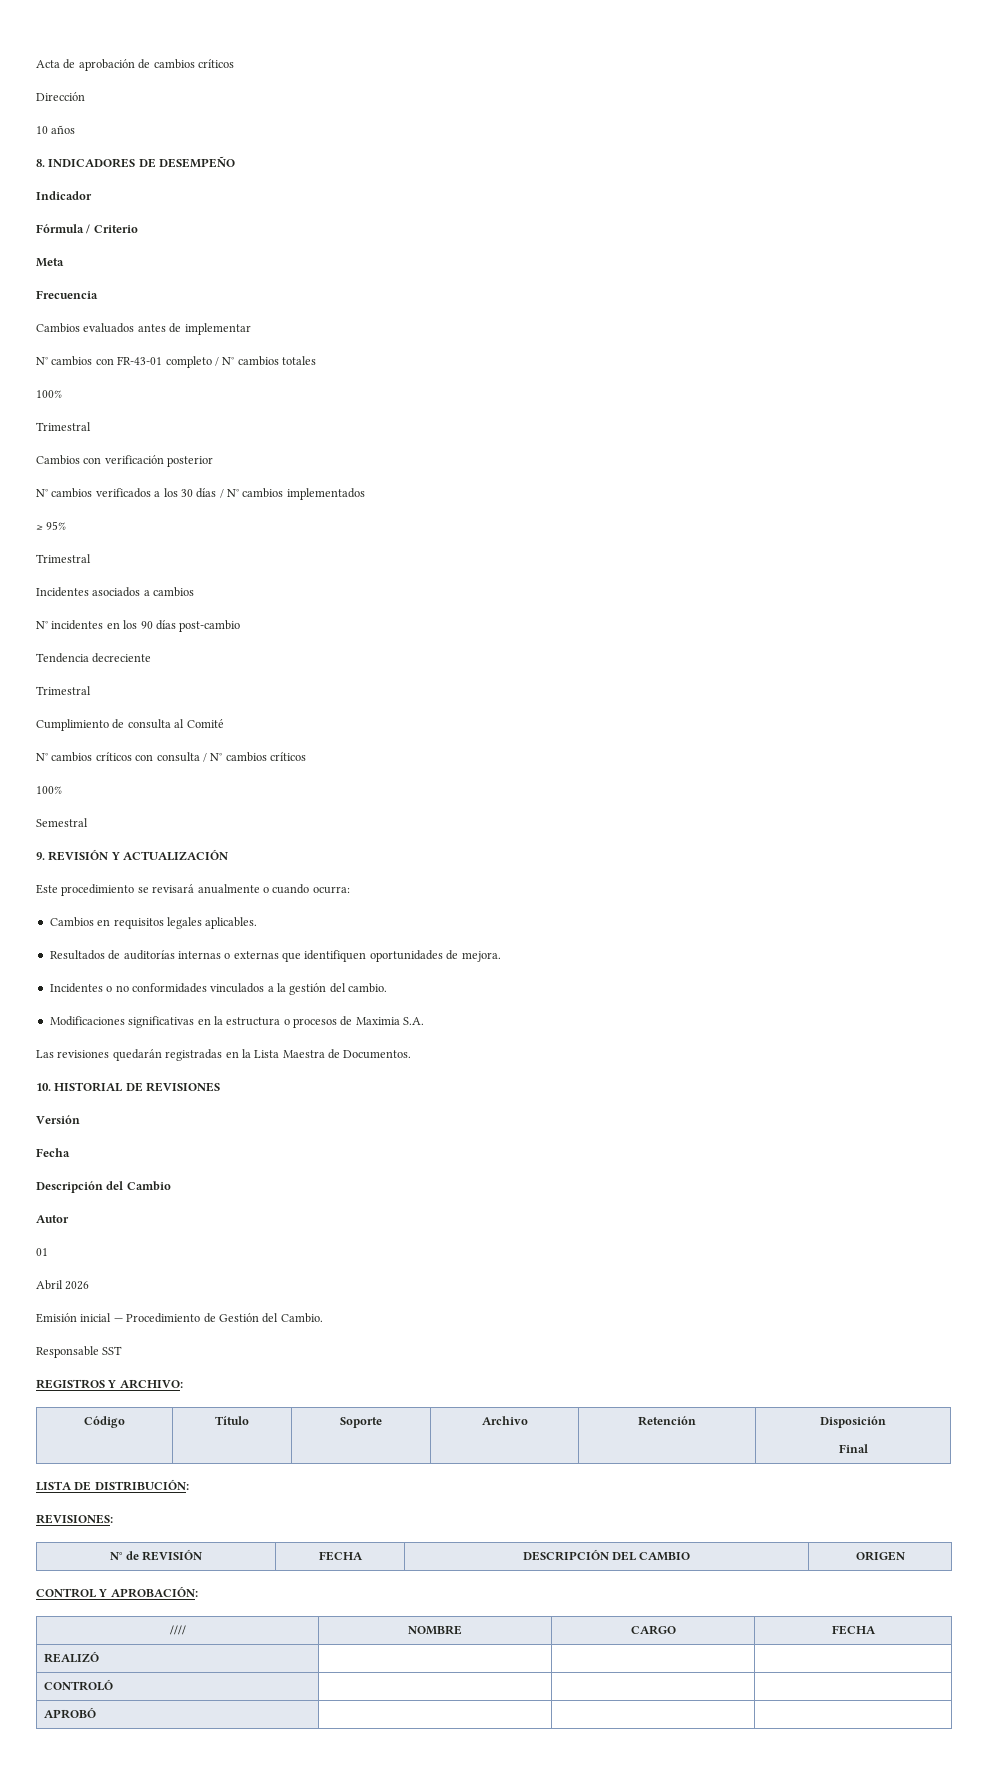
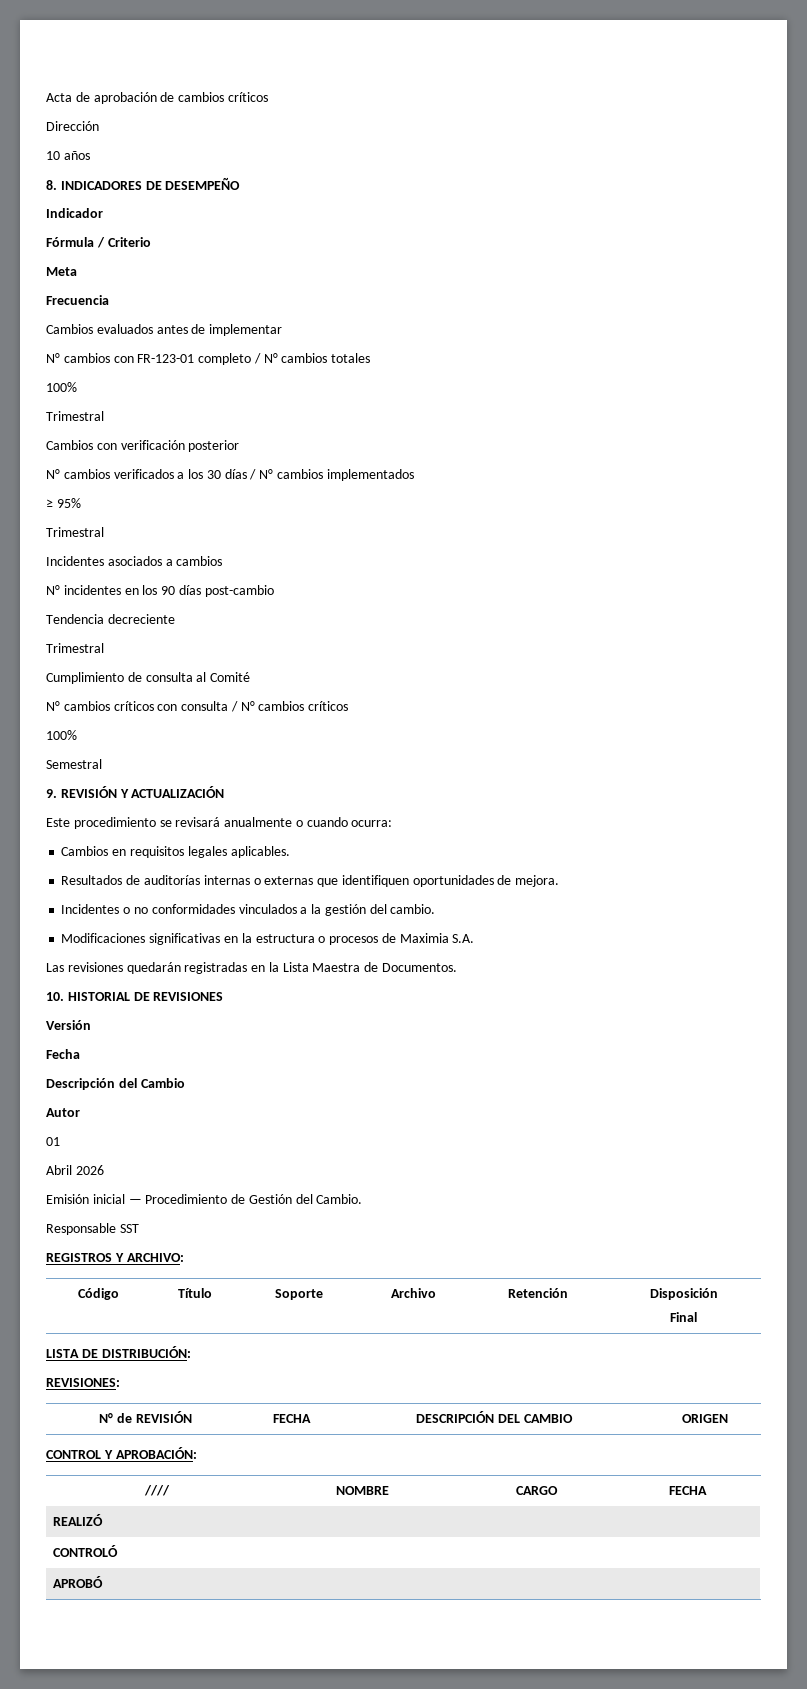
[117,356,163,365] FR-43-01 -> [137,354,195,363] FR-123-01

